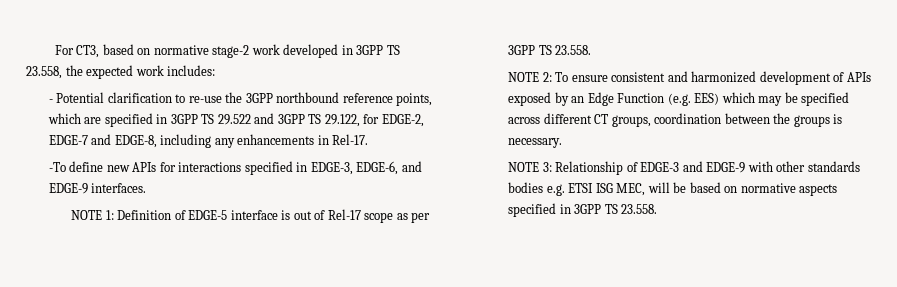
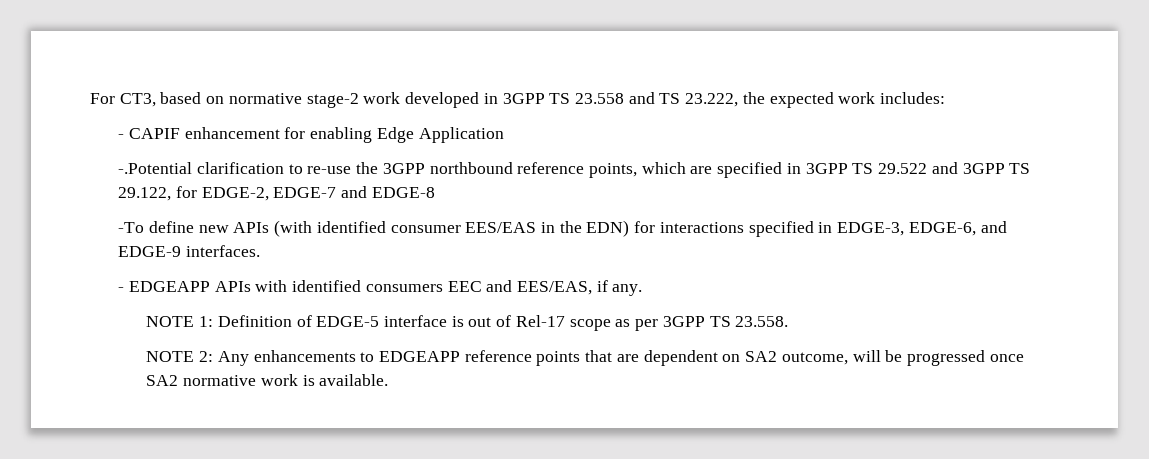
[26,66,62,79] 23.558, -> [574,92,739,107] 23.558 and TS 23.222,
[56,92,105,103] Potential -> [128,127,504,143] [118,162,193,174] CAPIF enhancement for enabling Edge Application // -.Potential
[114,134,369,148] [48,161,157,172] EDGE-8, including any enhancements in Rel-17. // -To define new APIs -> [371,187,435,198] [118,220,630,237] EDGE-8 // -To define new APIs (with identified consumer EES/EAS in the EDN)
(147, 188) none -> [118,280,643,296] // - EDGEAPP APIs with identified consumers EEC and EES/EAS, if any.
[555,71,871,85] [508,92,850,106] [508,113,843,127] [508,138,563,148] [508,161,860,175] [508,182,838,196] [508,203,658,217] To ensure consistent and harmonized development of APIs exposed by an Edge Function (e.g. EES) which may be specified across different CT groups, coordination between the groups is necessary. // NOTE 3: Relationship of EDGE-3 and EDGE-9 with other standards bodies e.g. ETSI ISG MEC, will be based on normative aspects specified in 3GPP TS 23.558. -> [217,350,1024,366] [146,374,389,386] Any enhancements to EDGEAPP reference points that are dependent on SA2 outcome, will be progressed once SA2 normative work is available.

